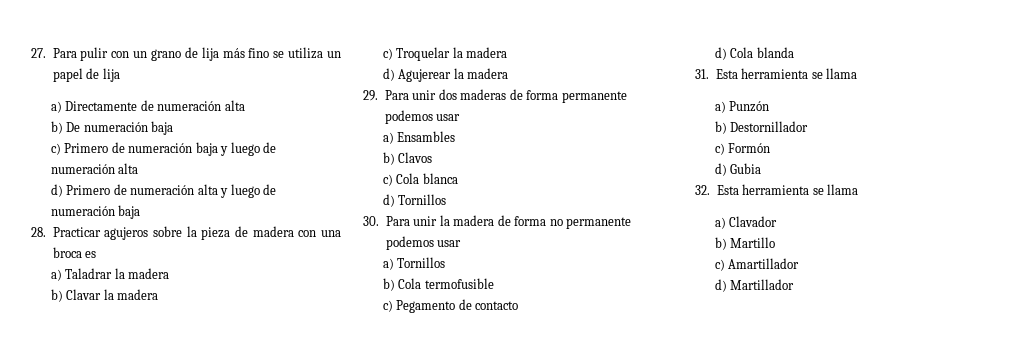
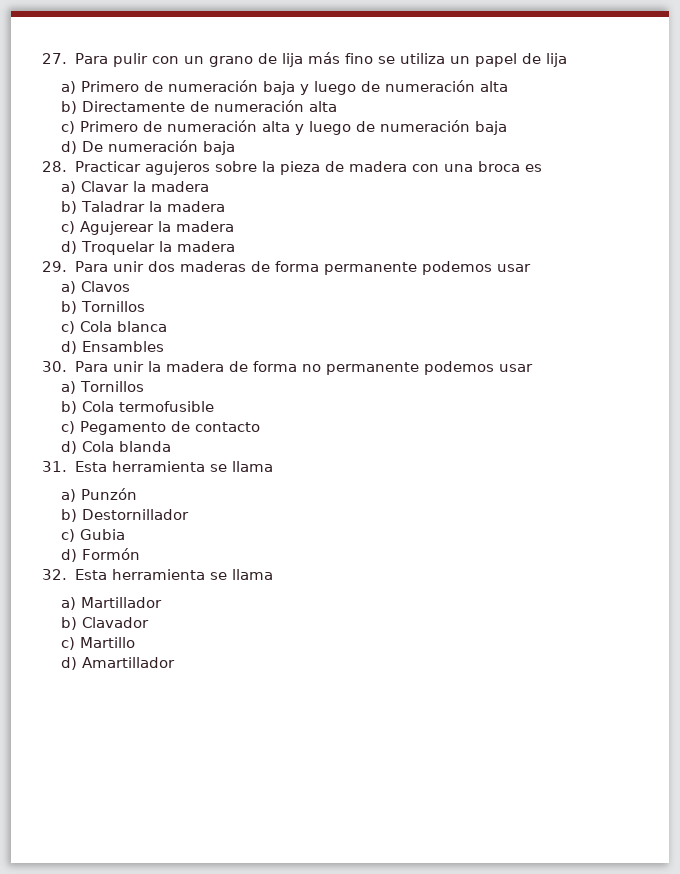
[65,100,245,111] [50,121,174,135] [50,143,61,155] Directamente de numeración alta // b) De numeración baja // c) -> (76, 87) none
[50,184,63,197] d) -> [60,100,337,114] [60,121,75,134] b) Directamente de numeración alta // c)
(141, 212) none -> [60,140,235,155] // d) De numeración baja
(62, 275) none -> [80,181,209,192] [60,201,77,214] Clavar la madera // b)
[50,289,159,302] [382,47,451,61] // b) Clavar la madera // c) Troquelar -> [60,221,154,235] // c) Agujerear
[398,69,452,82] Agujerear -> [80,241,155,255] Troquelar
[397,131,456,142] [382,152,433,165] Ensambles // b) Clavos -> [80,281,130,292] [60,301,145,314] Clavos // b) Tornillos
[398,194,447,205] Tornillos -> [81,341,164,352] Ensambles
[728,143,771,153] [714,163,762,176] Formón // d) Gubia -> [79,529,125,540] [60,548,140,562] Gubia // d) Formón
(726, 223) none -> [80,597,162,608] [60,617,77,630] Martillador // b)
[714,237,727,250] b) -> [60,637,75,650] c)
[714,259,725,271] c) -> [60,657,77,670] d)
[714,279,795,292] // d) Martillador -> (175, 662) none

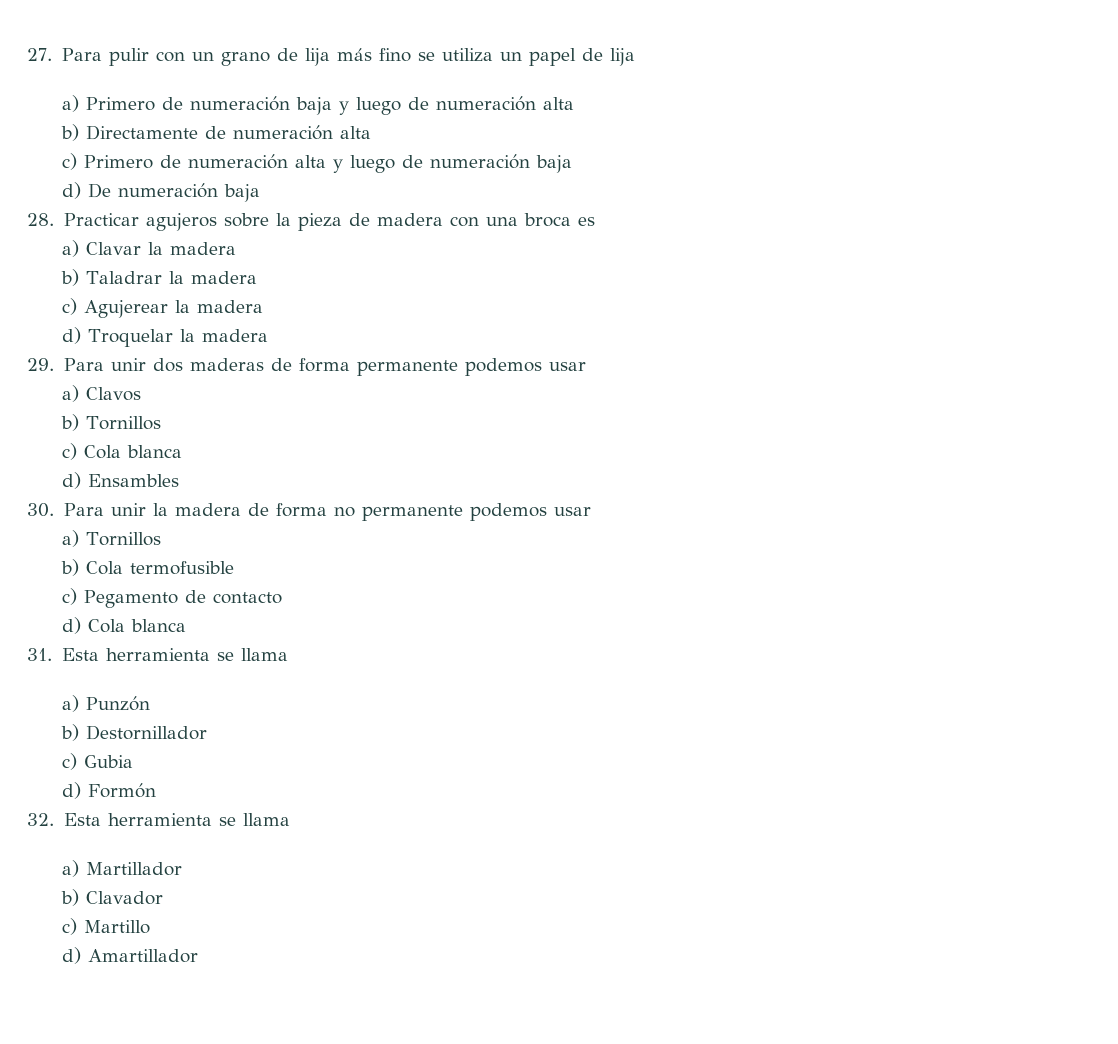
[118,441,171,452] blanda -> [131,619,187,632] blanca

